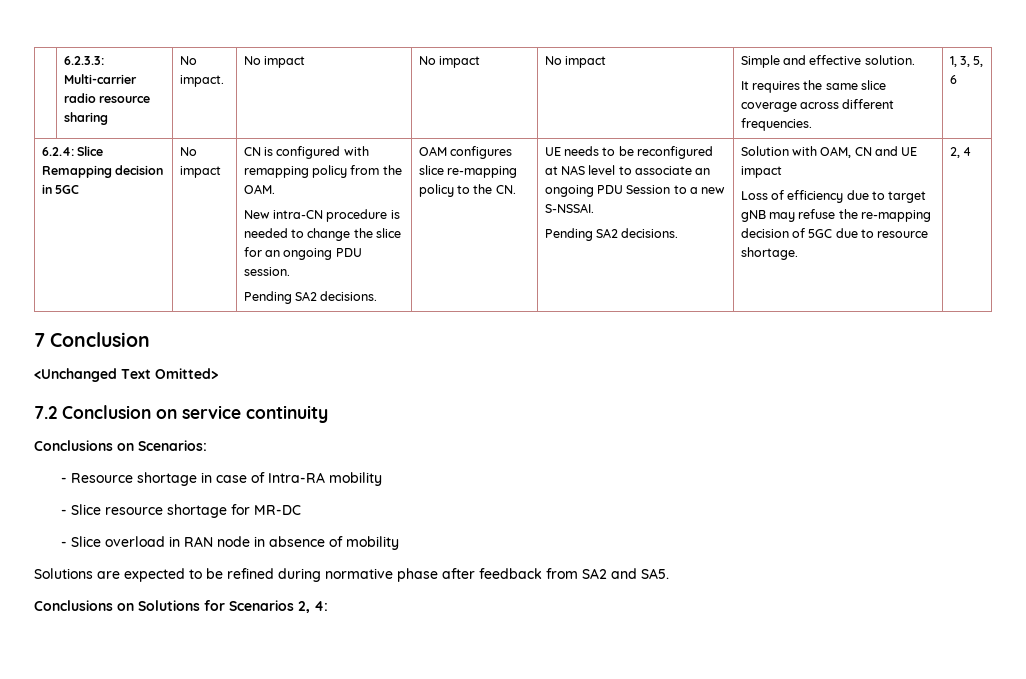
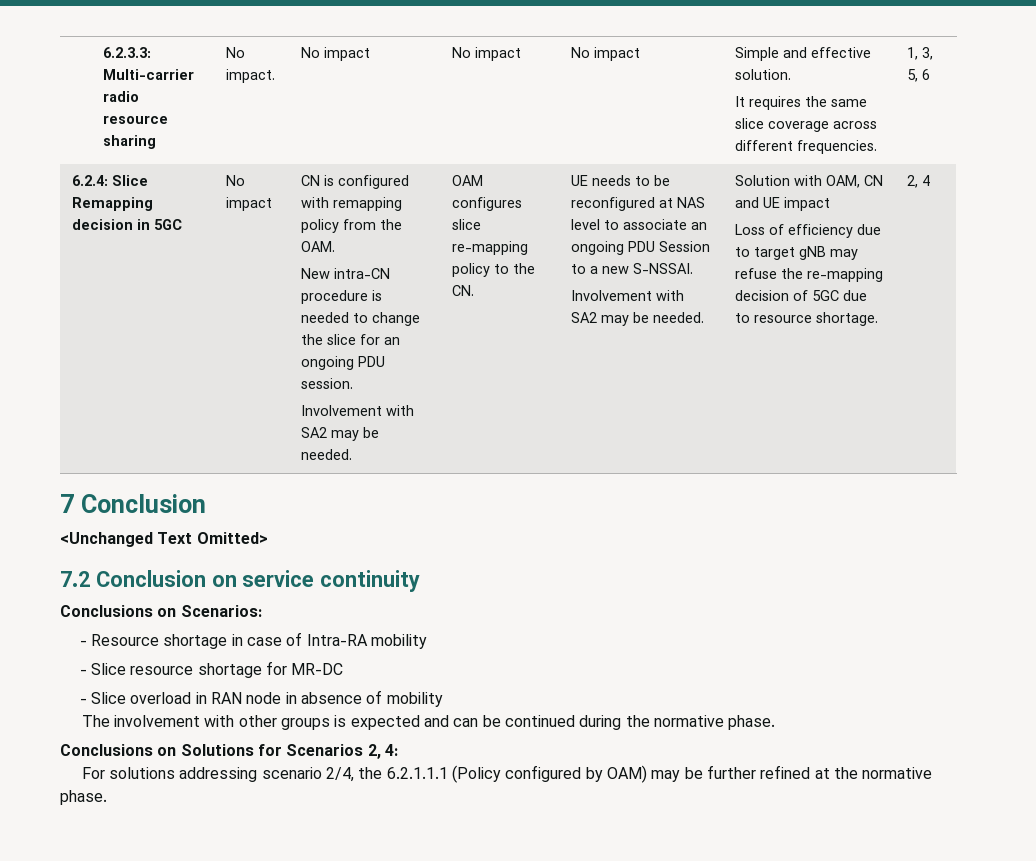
[243,291,378,304] Pending SA2 decisions. -> [300,405,414,416] [300,427,379,441] [300,449,352,460] Involvement with SA2 may be needed.
[544,228,679,241] Pending SA2 decisions. -> [570,290,684,301] [570,312,704,326] Involvement with SA2 may be needed.
[34,568,669,582] Solutions are expected to be refined during normative phase after feedback from SA2 and SA5. -> [81,715,776,730] The involvement with other groups is expected and can be continued during the normative phase.
(328, 606) none -> [81,765,933,783] [60,790,107,805] // For solutions addressing scenario 2/4, the 6.2.1.1.1 (Policy configured by OAM) may be further refined at the normative phase.

